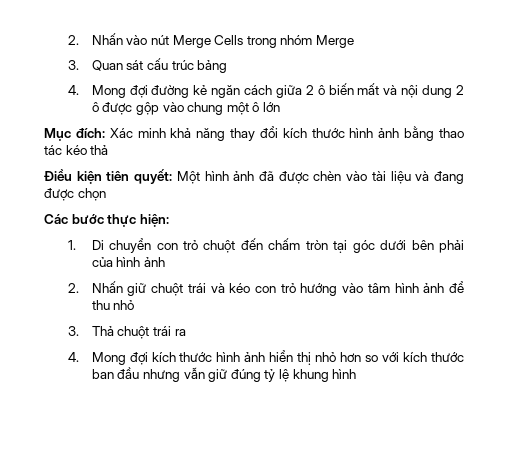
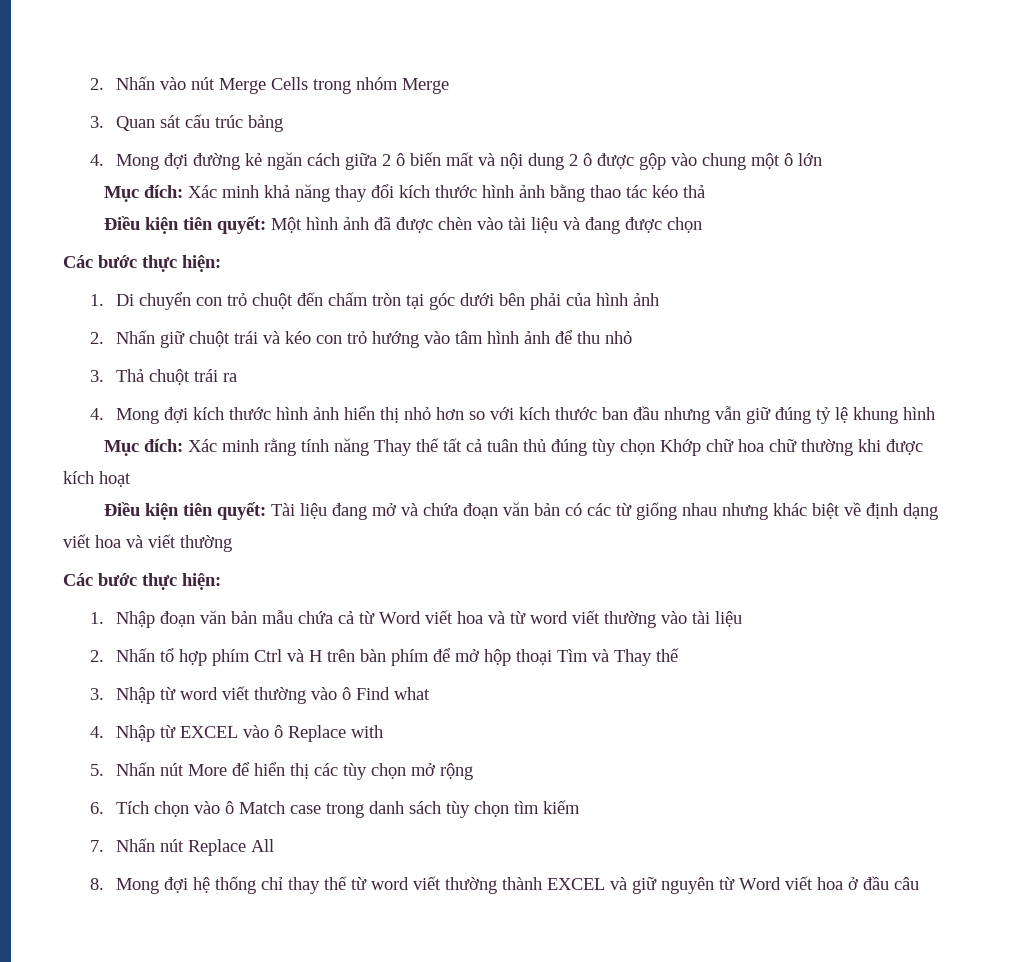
(357, 374) none -> [103,438,923,456] [63,471,131,487] [103,502,938,520] [63,534,232,552] [63,573,221,590] [89,610,743,628] [89,648,680,666] [89,686,431,704] [89,725,384,742] [89,762,474,780] [89,800,581,818] [89,838,275,856] [89,876,920,894] // Mục đích: Xác minh rằng tính năng Thay thế tất cả tuân thủ đúng tùy chọn Khớp chữ hoa chữ thường khi được kích hoạt // Điều kiện tiên quyết: Tài liệu đang mở và chứa đoạn văn bản có các từ giống nhau nhưng khác biệt về định dạng viết hoa và viết thường // Các bước thực hiện: // 1. Nhập đoạn văn bản mẫu chứa cả từ Word viết hoa và từ word viết thường vào tài liệu // 2. Nhấn tổ hợp phím Ctrl và H trên bàn phím để mở hộp thoại Tìm và Thay thế // 3. Nhập từ word viết thường vào ô Find what // 4. Nhập từ EXCEL vào ô Replace with // 5. Nhấn nút More để hiển thị các tùy chọn mở rộng // 6. Tích chọn vào ô Match case trong danh sách tùy chọn tìm kiếm // 7. Nhấn nút Replace All // 8. Mong đợi hệ thống chỉ thay thế từ word viết thường thành EXCEL và giữ nguyên từ Word viết hoa ở đầu câu

